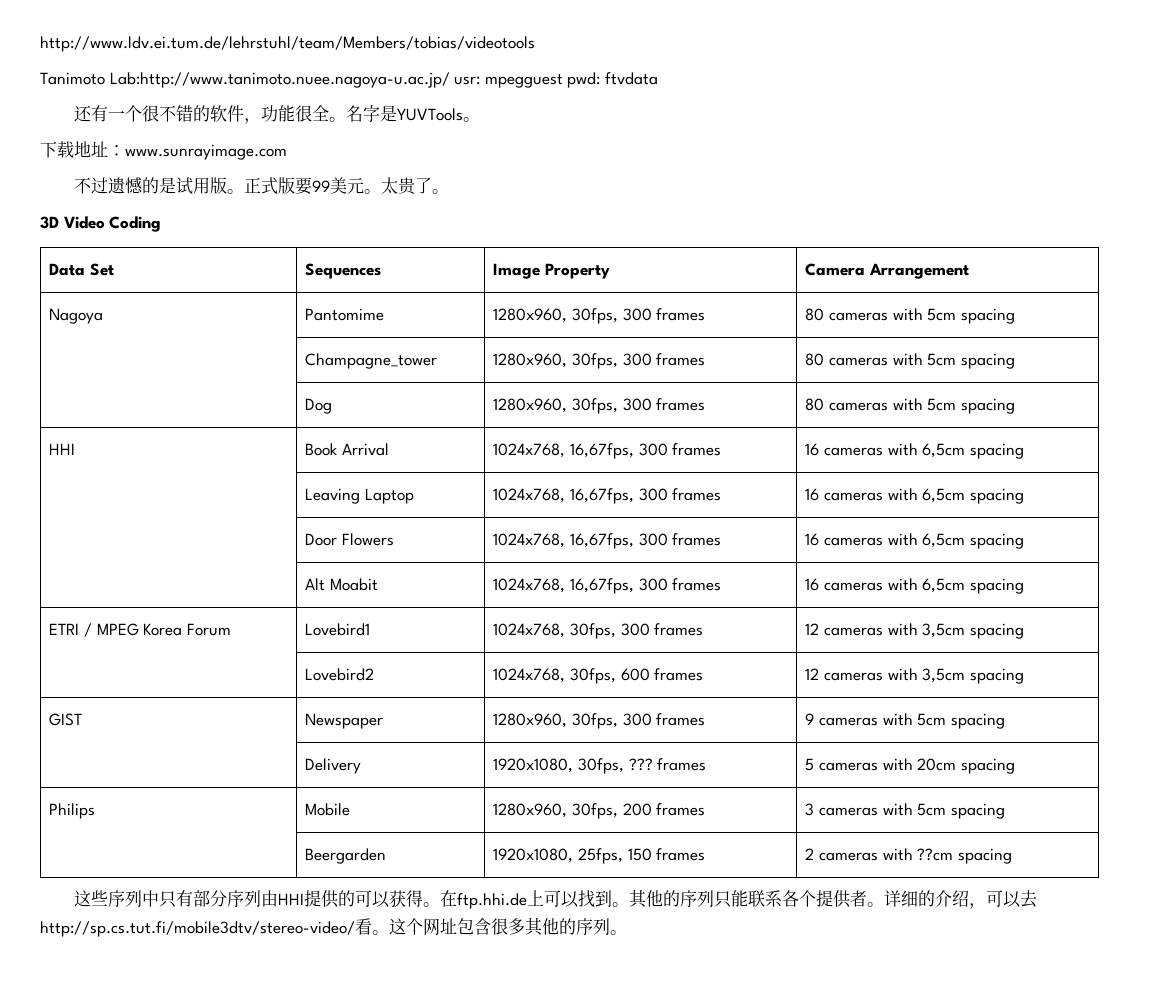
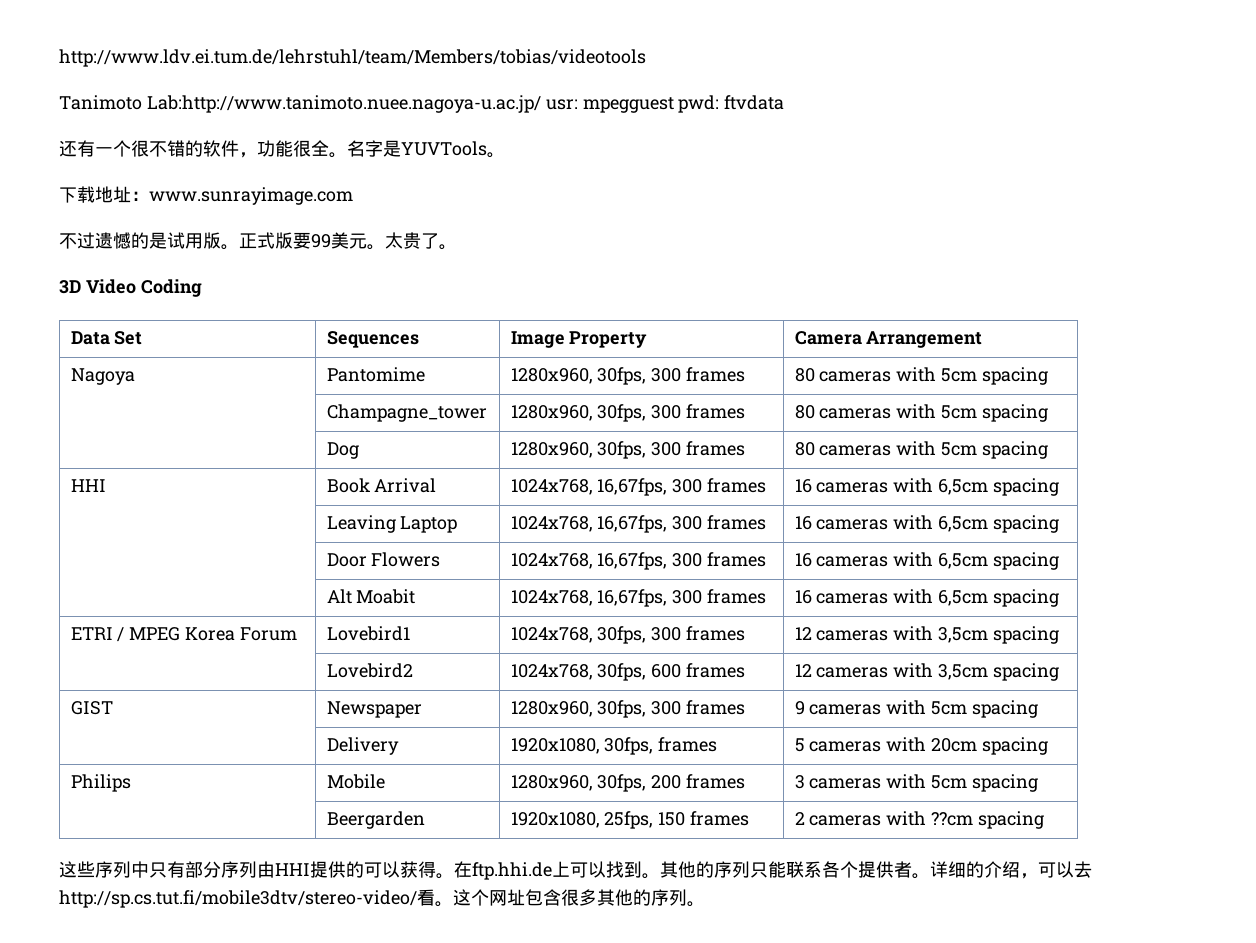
[628,758,653,771] ??? -> (654, 746) none

